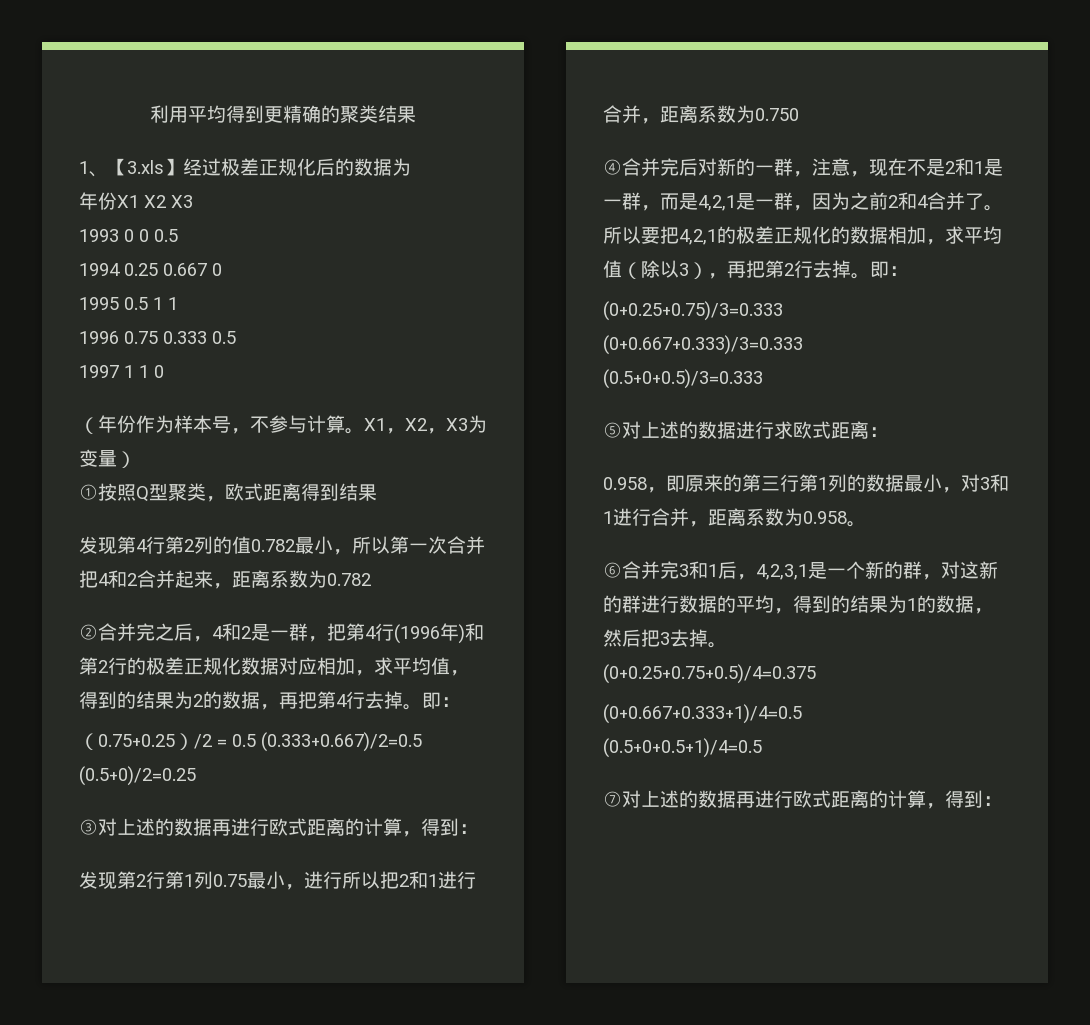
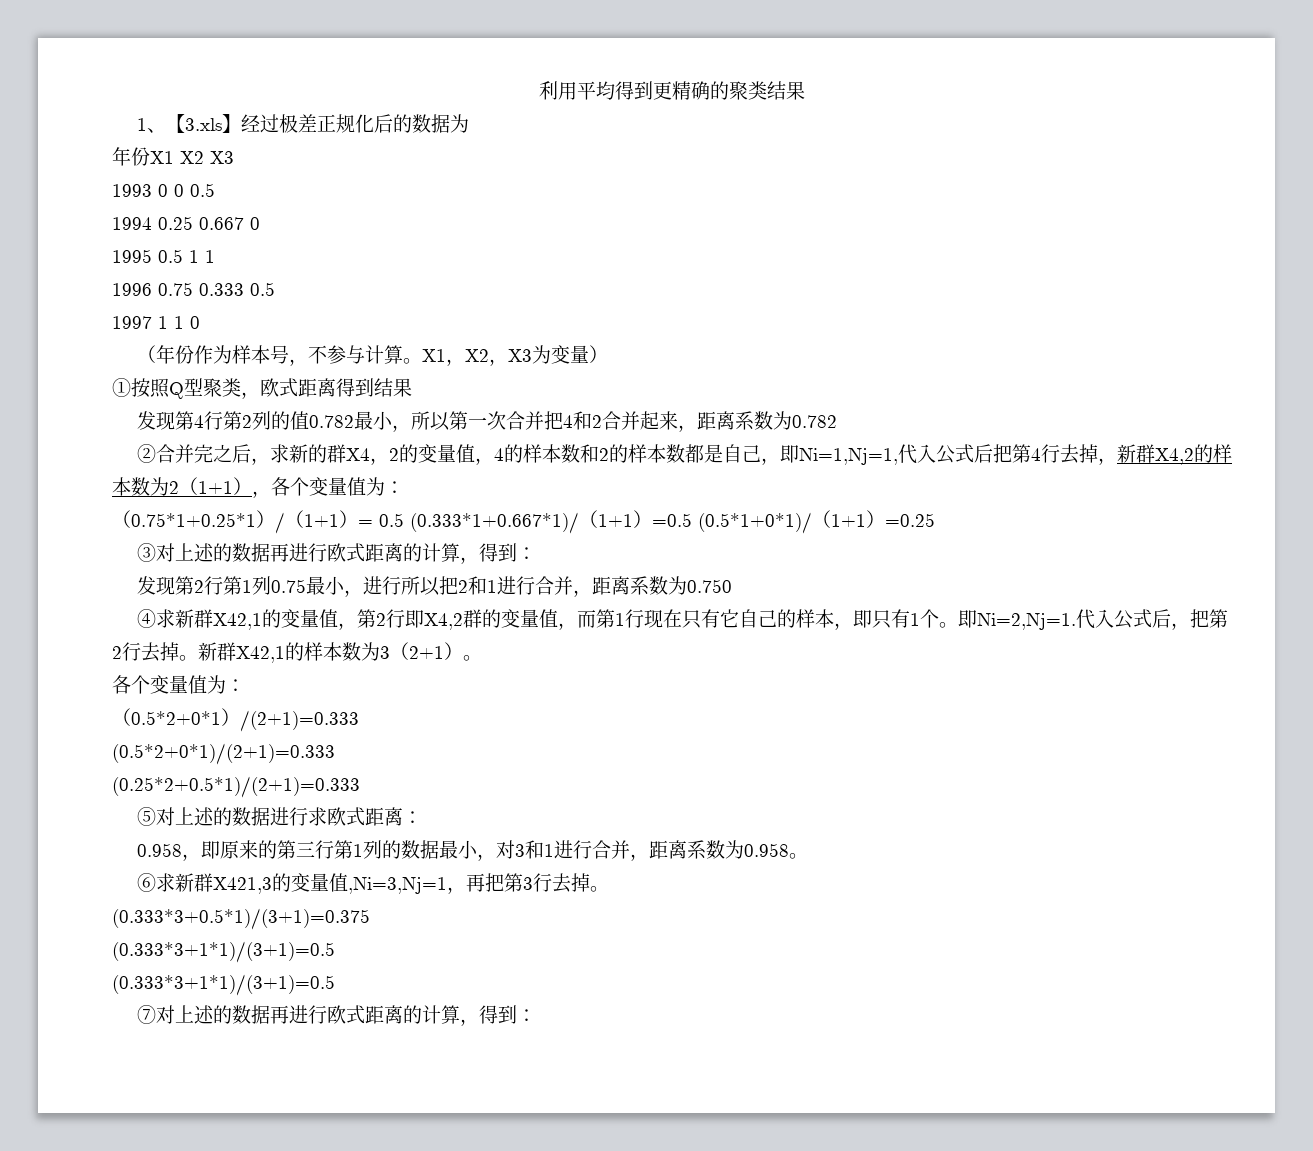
[212,623,484,644] [79,657,469,676] [79,691,460,710] [79,732,422,752] [79,766,196,786] 4和2是一群，把第4行(1996年)和第2行的极差正规化数据对应相加，求平均值，得到的结果为2的数据，再把第4行去掉。即： // （0.75+0.25）/2 = 0.5 (0.333+0.667)/2=0.5 (0.5+0)/2=0.25 -> [269,444,1232,465] [112,477,404,498] [112,510,935,534] 求新的群X4，2的变量值，4的样本数和2的样本数都是自己，即Ni=1,Nj=1,代入公式后把第4行去掉，新群X4,2的样本数为2（1+1），各个变量值为： // （0.75*1+0.25*1）/（1+1）= 0.5 (0.333*1+0.667*1)/（1+1）=0.5 (0.5*1+0*1)/（1+1）=0.25
[622,158,1003,177] [603,192,1003,211] [603,226,1002,245] [603,260,908,279] [603,301,783,321] [603,335,803,355] [603,369,763,389] 合并完后对新的一群，注意，现在不是2和1是一群，而是4,2,1是一群，因为之前2和4合并了。所以要把4,2,1的极差正规化的数据相加，求平均值（除以3），再把第2行去掉。即： // (0+0.25+0.75)/3=0.333 // (0+0.667+0.333)/3=0.333 // (0.5+0+0.5)/3=0.333 -> [155,609,1228,630] [112,642,482,663] [112,675,245,694] [112,708,359,732] [112,743,335,765] [112,776,360,798] 求新群X42,1的变量值，第2行即X4,2群的变量值，而第1行现在只有它自己的样本，即只有1个。即Ni=2,Nj=1.代入公式后，把第2行去掉。新群X42,1的样本数为3（2+1）。 // 各个变量值为： // （0.5*2+0*1）/(2+1)=0.333 // (0.5*2+0*1)/(2+1)=0.333 // (0.25*2+0.5*1)/(2+1)=0.333
[622,561,998,580] [603,595,993,614] [603,629,670,647] 合并完3和1后，4,2,3,1是一个新的群，对这新的群进行数据的平均，得到的结果为1的数据，然后把3 -> [155,873,552,894] 求新群X421,3的变量值,Ni=3,Nj=1，再把第3行
[603,664,816,684] [603,704,802,724] [603,738,762,758] (0+0.25+0.75+0.5)/4=0.375 // (0+0.667+0.333+1)/4=0.5 // (0.5+0+0.5+1)/4=0.5 -> [112,908,370,930] [112,941,335,963] [112,974,335,996] (0.333*3+0.5*1)/(3+1)=0.375 // (0.333*3+1*1)/(3+1)=0.5 // (0.333*3+1*1)/(3+1)=0.5

